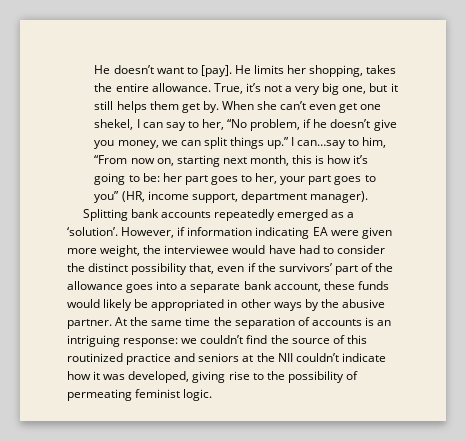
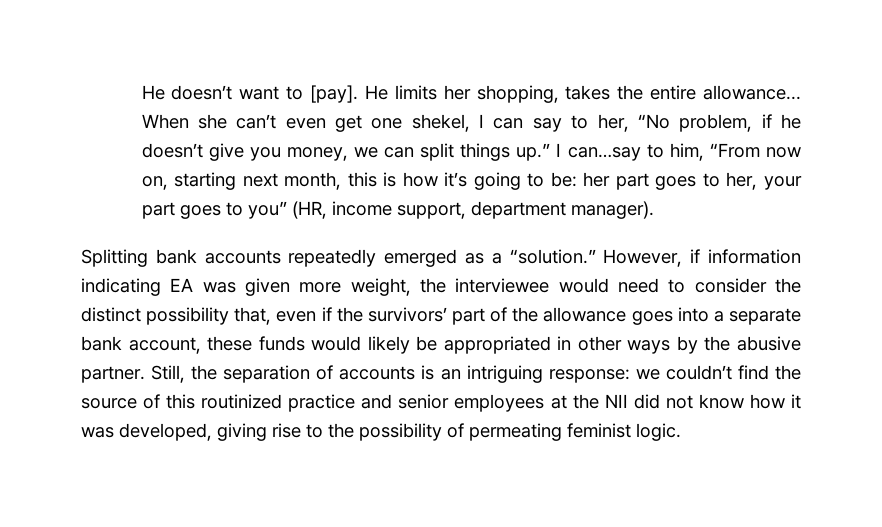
[151,83,398,95] [94,101,219,113] allowance. True, it’s not a very big one, but it still helps them get by. -> [703,85,802,100] allowance...
[67,227,118,236] ‘solution’. -> [509,249,596,264] “solution.”
[330,230,359,236] were -> [202,282,236,293] was
[268,245,320,254] have had -> [618,278,659,293] need
[115,317,211,326] At the same time -> [151,365,186,383] Still,
[198,353,240,362] seniors -> [398,394,545,412] senior employees
[295,353,386,362] couldn’t indicate -> [633,394,744,409] did not know

